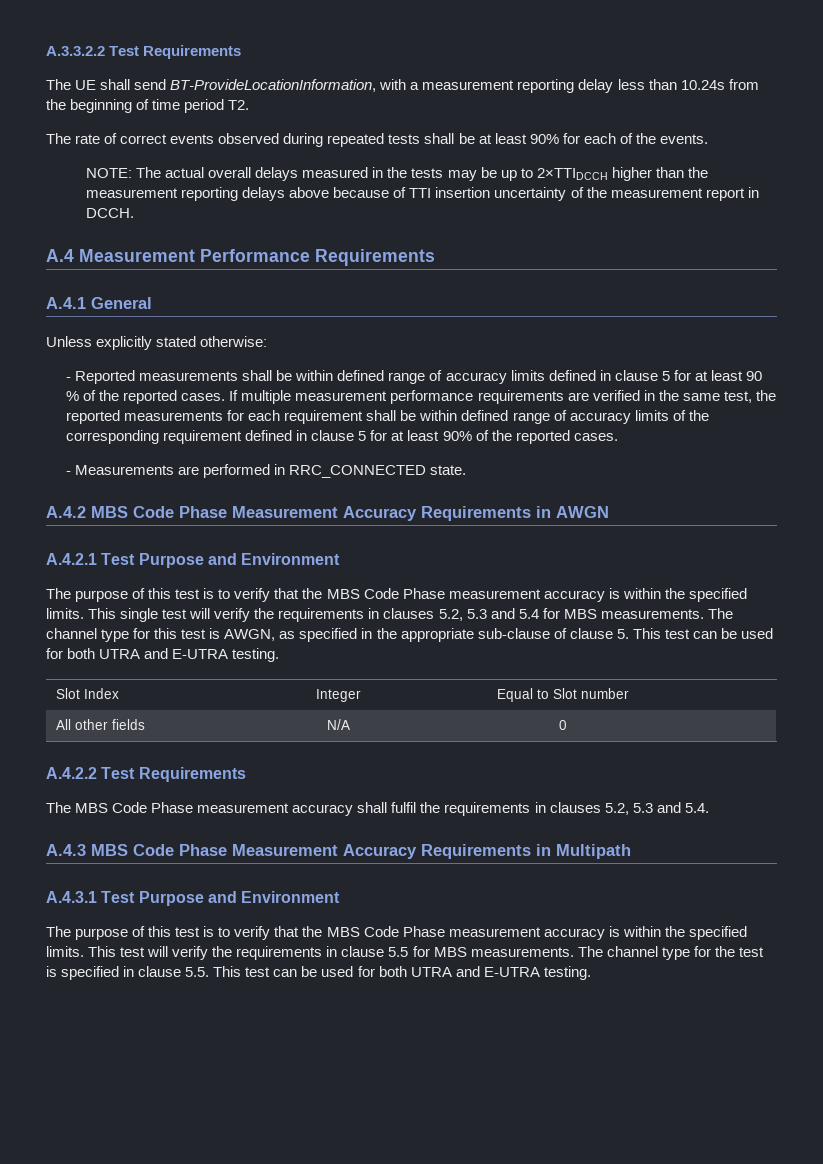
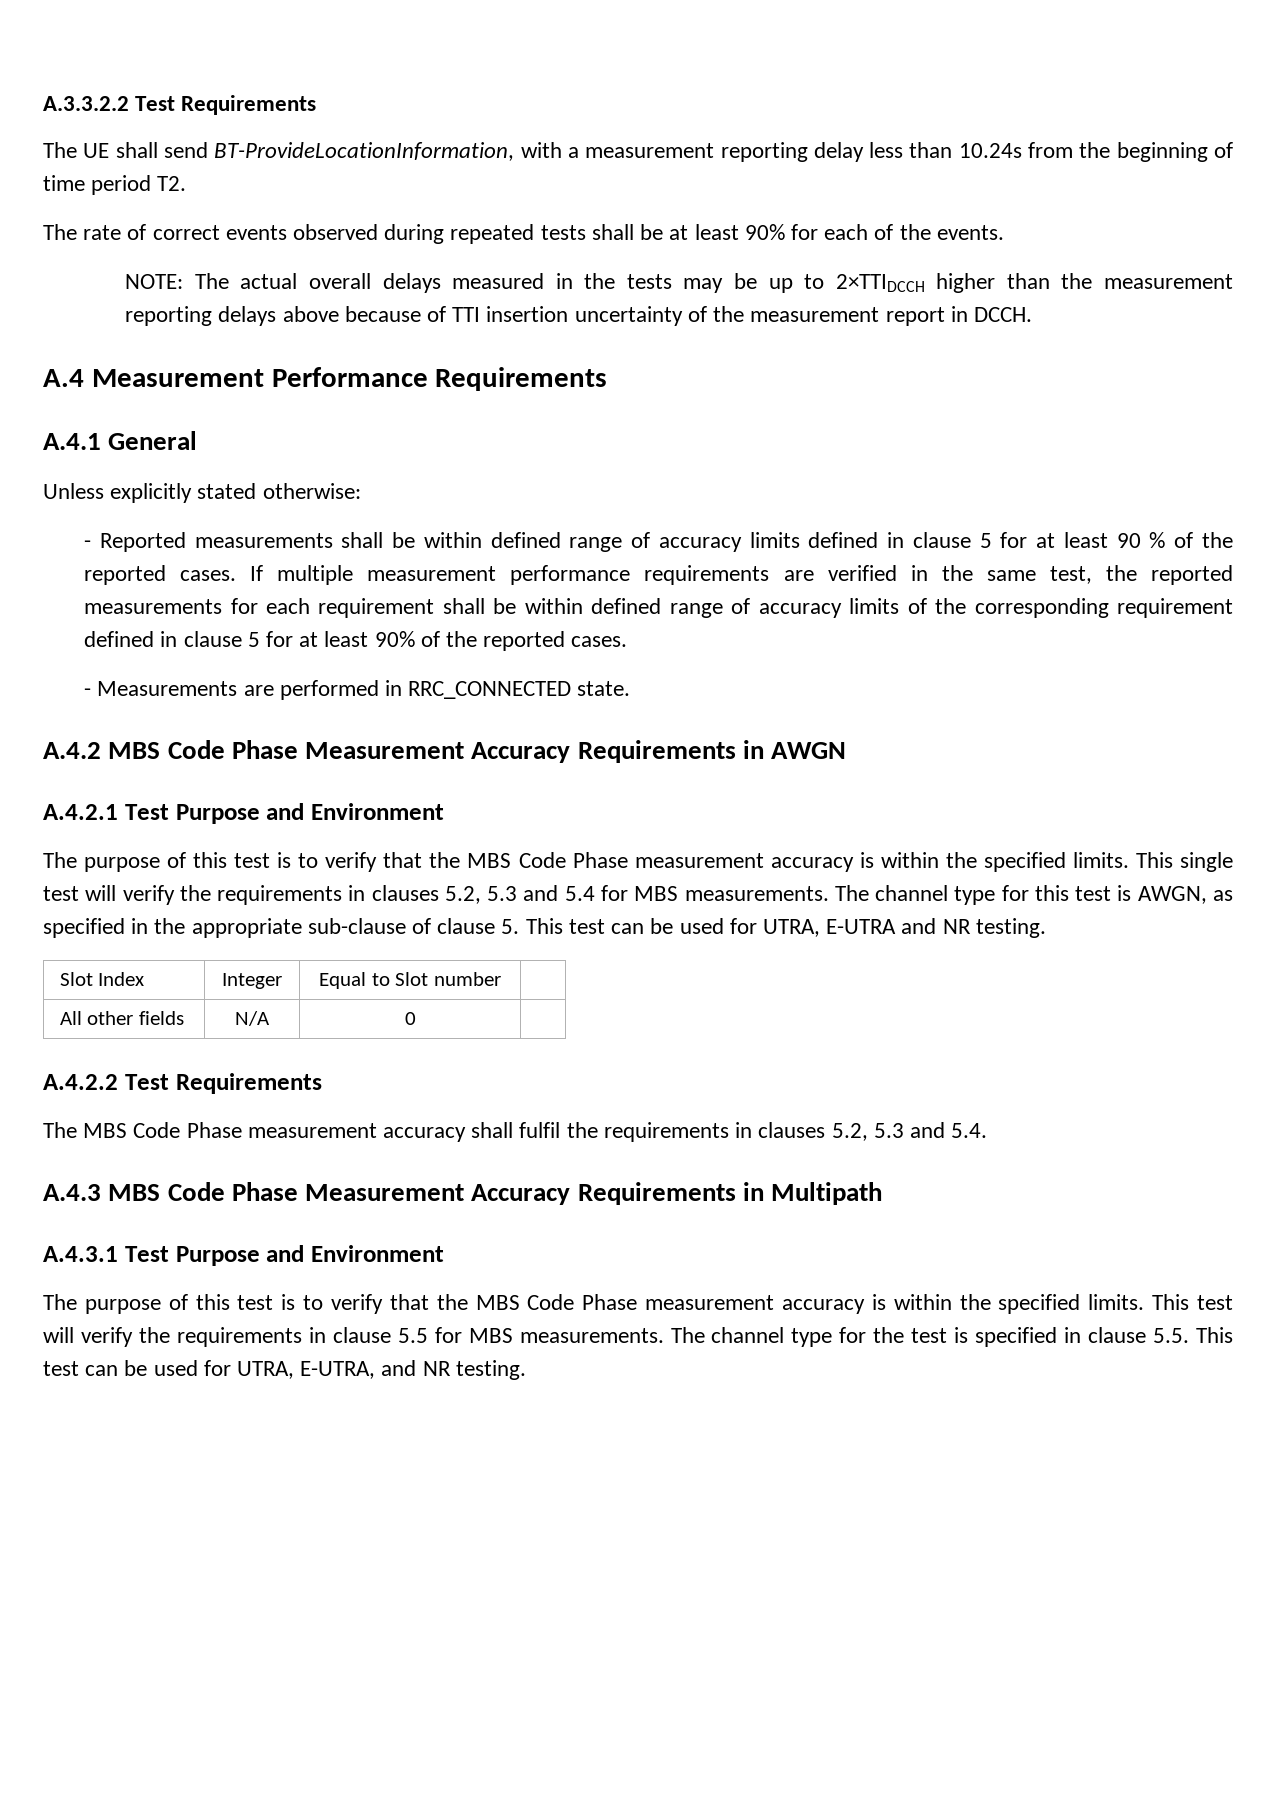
[67,648,229,659] both UTRA and E-UTRA -> [762,918,971,937] UTRA, E-UTRA and NR
[378,966,540,977] both UTRA and E-UTRA -> [237,1360,451,1379] UTRA, E-UTRA, and NR

